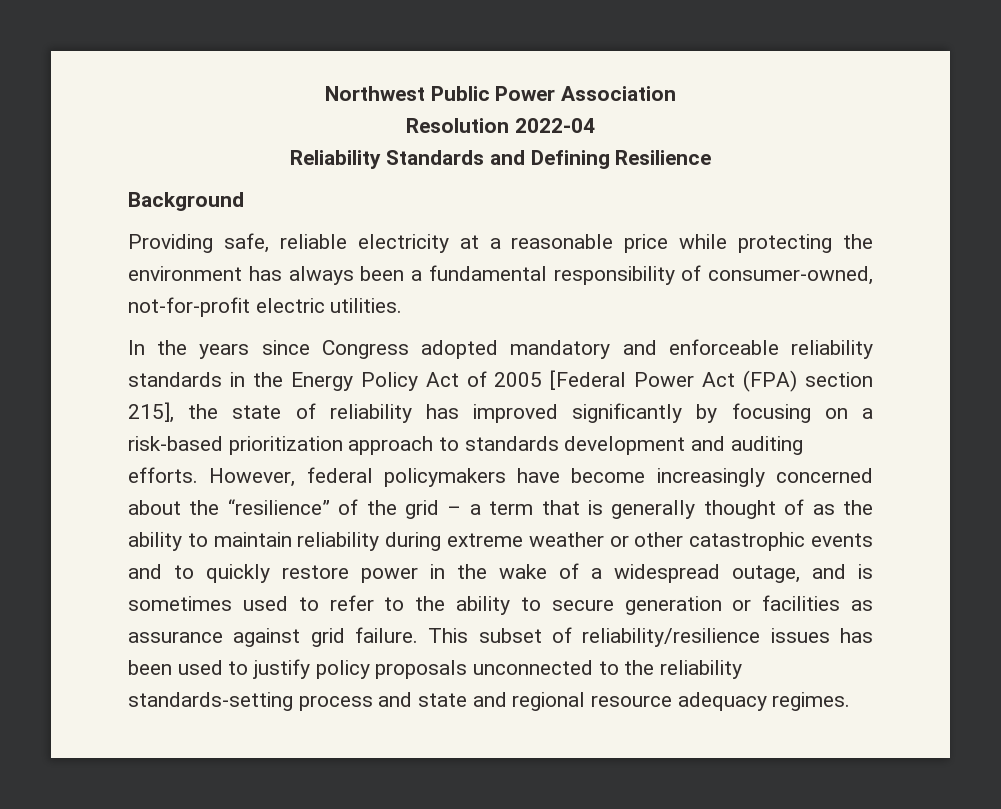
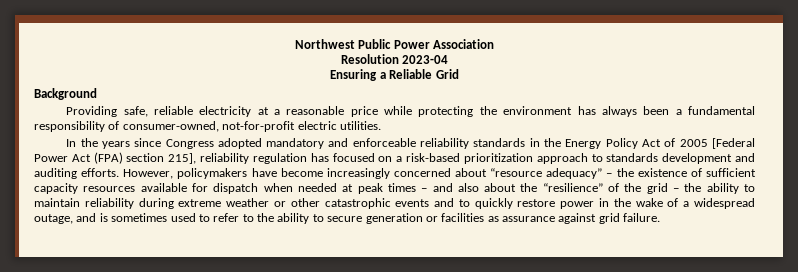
[514,118,595,133] [289,150,712,169] 2022-04 // Reliability Standards and Defining Resilience -> [402,55,449,64] [330,69,459,81] 2023-04 // Ensuring a Reliable Grid
[188,403,811,423] the state of reliability has improved significantly by focusing -> [200,153,375,164] reliability regulation has focused
[306,467,373,483] federal -> (174, 174) none
(181, 507) none -> [490,168,756,179] [34,183,517,194] “resource adequacy” – the existence of sufficient capacity resources available for dispatch when needed at peak times – and also about
[469,499,835,519] a term that is generally thought of as -> (680, 190) none
[428,627,873,647] [128,659,743,679] [128,692,851,711] This subset of reliability/resilience issues has been used to justify policy proposals unconnected to the reliability standards-setting process and state and regional resource adequacy regimes. -> (661, 217) none

